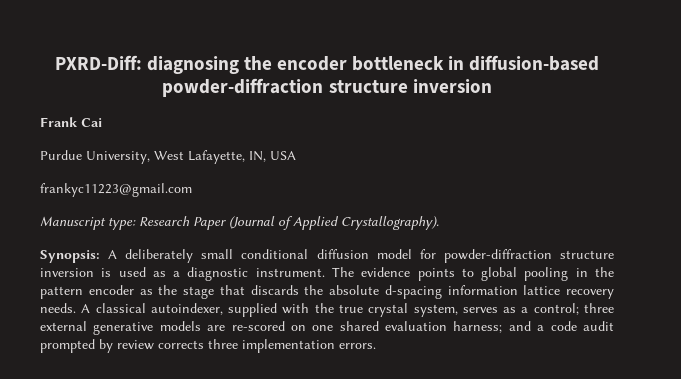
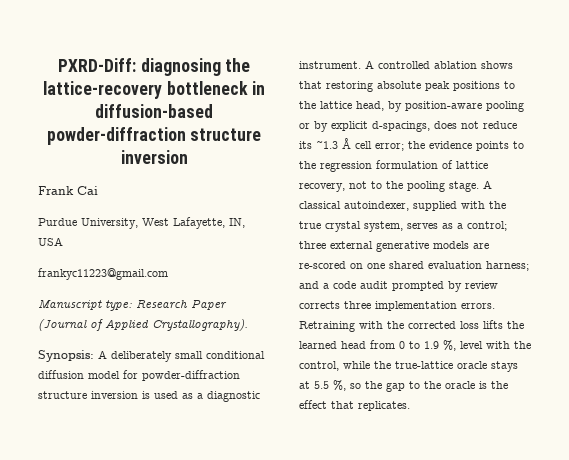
[277,56,347,71] encoder -> [42,81,162,99] lattice-recovery
[331,267,614,281] [40,285,614,299] [40,303,76,313] The evidence points to global pooling in the pattern encoder as the stage that discards the absolute d-spacing information lattice recovery needs. -> [365,60,513,69] [299,81,515,92] [299,101,524,112] [299,121,517,132] [299,138,524,151] [299,160,488,172] [299,181,479,192] A controlled ablation shows that restoring absolute peak positions to the lattice head, by position-aware pooling or by explicit d-spacings, does not reduce its ~1.3 Å cell error; the evidence points to the regression formulation of lattice recovery, not to the pooling stage.
(376, 346) none -> [299,320,524,332] [299,340,531,351] [299,361,518,372] [299,380,508,392] [299,400,410,411] Retraining with the corrected loss lifts the learned head from 0 to 1.9 %, level with the control, while the true-lattice oracle stays at 5.5 %, so the gap to the oracle is the effect that replicates.

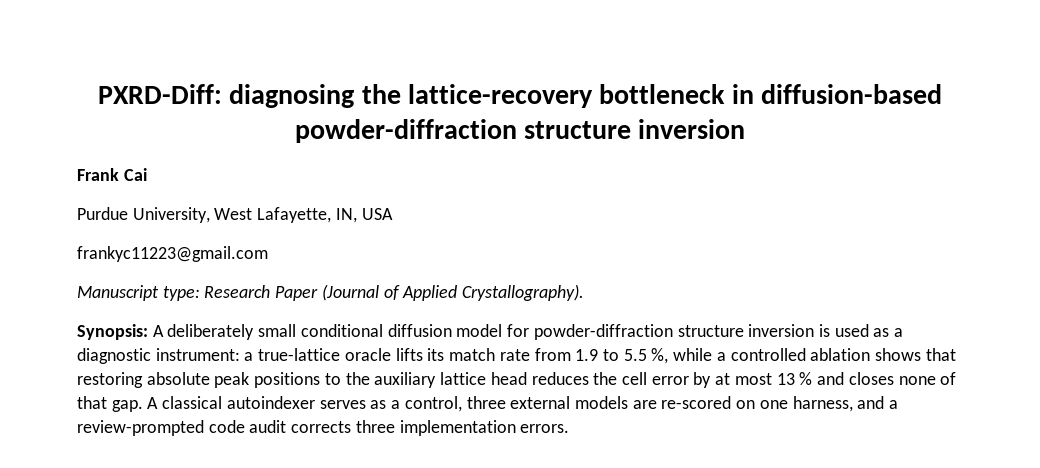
[299,60,374,69] instrument. A -> [155,348,726,364] instrument: a true-lattice oracle lifts its match rate from 1.9 to 5.5 %, while a
[320,101,524,112] [299,121,517,132] [299,138,524,151] [299,160,488,172] [299,180,492,192] [299,201,506,211] [299,221,403,232] lattice head, by position-aware pooling or by explicit d-spacings, does not reduce its ~1.3 Å cell error; the evidence points to the regression formulation of lattice recovery, not to the pooling stage. A classical autoindexer, supplied with the true crystal system, -> [374,372,957,388] [77,396,315,412] auxiliary lattice head reduces the cell error by at most 13 % and closes none of that gap. A classical autoindexer
[467,221,507,231] control; -> [404,396,462,412] control,
[376,241,429,252] generative -> (571, 402) none
[389,261,529,271] shared evaluation harness; -> [792,396,853,412] harness,
(329, 286) none -> [77,420,204,436] review-prompted
[392,281,498,292] prompted by review -> (287, 426) none
[299,320,524,332] [299,340,531,351] [299,361,518,372] [299,380,508,392] [299,400,410,411] Retraining with the corrected loss lifts the learned head from 0 to 1.9 %, level with the control, while the true-lattice oracle stays at 5.5 %, so the gap to the oracle is the effect that replicates. -> (570, 428) none

